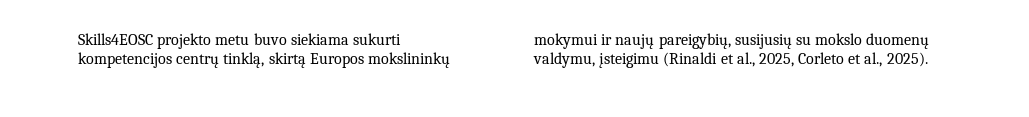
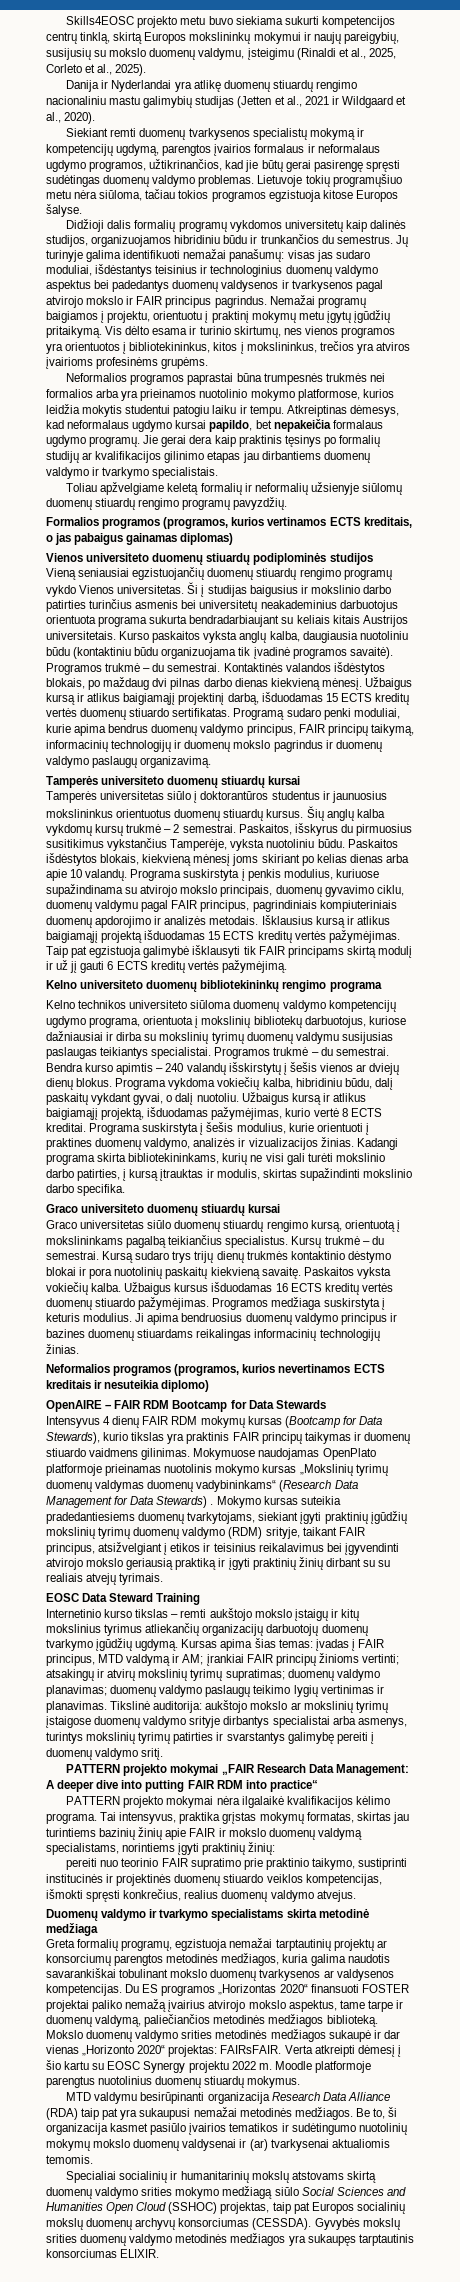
(928, 59) none -> [66,80,357,92] [46,96,407,108] [46,112,96,124] [66,128,364,140] [46,144,380,156] [46,159,400,172] [46,174,402,187] [46,189,398,202] [46,204,82,217] [66,219,406,232] [46,234,408,247] [46,249,370,262] [46,264,378,277] [46,280,383,292] [46,295,366,308] [46,310,390,323] [46,326,395,338] [46,341,410,354] [46,357,209,369] [66,373,385,385] [46,389,394,401] [46,404,399,417] [46,419,383,432] [46,435,380,447] [46,451,370,463] [46,467,219,479] [66,482,402,495] [46,497,288,510] [46,517,412,529] [46,533,234,545] [46,552,373,565] [46,567,392,580] [46,582,391,597] [46,599,398,612] [46,615,408,627] [46,631,408,643] [46,647,393,659] [46,662,385,675] [46,677,412,690] [46,692,409,705] [46,708,400,720] [46,724,414,736] [46,740,382,752] [46,756,212,768] [46,775,301,788] [46,791,387,803] [46,806,385,821] [46,823,412,836] [46,838,398,851] [46,853,409,866] [46,869,379,881] [46,884,404,897] [46,900,397,912] [46,915,390,928] [46,930,400,943] [46,945,412,958] [46,960,287,973] [46,980,382,992] [46,1000,396,1012] [46,1016,406,1028] [46,1031,393,1044] [46,1047,389,1059] [46,1062,400,1075] [46,1077,393,1090] [46,1092,366,1105] [46,1107,382,1120] [46,1122,369,1135] [46,1137,398,1150] [46,1153,385,1165] [46,1168,412,1181] [46,1184,126,1196] [46,1204,281,1216] [46,1220,400,1232] [46,1235,384,1248] [46,1251,391,1263] [46,1267,391,1279] [46,1282,393,1295] [46,1297,385,1310] [46,1313,397,1325] [46,1329,380,1341] [46,1344,79,1354] [46,1364,385,1376] [46,1380,210,1392] [46,1400,326,1412] [46,1416,382,1428] [46,1432,410,1444] [46,1448,376,1460] [46,1464,388,1476] [46,1480,358,1492] [46,1496,341,1508] [46,1511,407,1524] [46,1527,365,1539] [46,1542,399,1555] [46,1557,391,1570] [46,1573,164,1585] [46,1593,201,1605] [46,1608,359,1621] [46,1623,368,1636] [46,1638,384,1651] [46,1653,399,1666] [46,1669,380,1681] [46,1685,384,1697] [46,1700,388,1713] [46,1716,407,1728] [46,1732,374,1744] [46,1748,164,1760] [66,1764,409,1776] [46,1780,318,1792] [66,1796,390,1808] [46,1812,409,1824] [46,1827,362,1840] [46,1842,276,1855] [66,1858,408,1870] [46,1874,382,1886] [46,1889,356,1902] [46,1908,369,1921] [46,1923,98,1936] [46,1938,387,1951] [46,1953,390,1966] [46,1968,394,1981] [46,1984,409,1996] [46,1999,403,2012] [46,2014,378,2027] [46,2029,400,2042] [46,2045,401,2057] [46,2060,371,2073] [46,2076,301,2088] [66,2092,390,2104] [46,2107,398,2120] [46,2123,407,2135] [46,2139,390,2151] [46,2155,93,2164] [66,2171,376,2183] [46,2186,406,2199] [46,2202,405,2214] [46,2218,400,2230] [46,2233,414,2246] [46,2249,160,2258] // Danija ir Nyderlandai yra atlikę duomenų stiuardų rengimo nacionaliniu mastu galimybių studijas (Jetten et al., 2021 ir Wildgaard et al., 2020). // Siekiant remti duomenų tvarkysenos specialistų mokymą ir kompetencijų ugdymą, parengtos įvairios formalaus ir neformalaus ugdymo programos, užtikrinančios, kad jie būtų gerai pasirengę spręsti sudėtingas duomenų valdymo problemas. Lietuvoje tokių programųšiuo metu nėra siūloma, tačiau tokios programos egzistuoja kitose Europos šalyse. // Didžioji dalis formalių programų vykdomos universitetų kaip dalinės studijos, organizuojamos hibridiniu būdu ir trunkančios du semestrus. Jų turinyje galima identifikuoti nemažai panašumų: visas jas sudaro moduliai, išdėstantys teisinius ir technologinius duomenų valdymo aspektus bei padedantys duomenų valdysenos ir tvarkysenos pagal atvirojo mokslo ir FAIR principus pagrindus. Nemažai programų baigiamos į projektu, orientuotu į praktinį mokymų metu įgytų įgūdžių pritaikymą. Vis dėlto esama ir turinio skirtumų, nes vienos programos yra orientuotos į bibliotekininkus, kitos į mokslininkus, trečios yra atviros įvairioms profesinėms grupėms. // Neformalios programos paprastai būna trumpesnės trukmės nei formalios arba yra prieinamos nuotolinio mokymo platformose, kurios leidžia mokytis studentui patogiu laiku ir tempu. Atkreiptinas dėmesys, kad neformalaus ugdymo kursai papildo, bet nepakeičia formalaus ugdymo programų. Jie gerai dera kaip praktinis tęsinys po formalių studijų ar kvalifikacijos gilinimo etapas jau dirbantiems duomenų valdymo ir tvarkymo specialistais. // Toliau apžvelgiame keletą formalių ir neformalių užsienyje siūlomų duomenų stiuardų rengimo programų pavyzdžių. // Formalios programos (programos, kurios vertinamos ECTS kreditais, o jas pabaigus gainamas diplomas) // Vienos universiteto duomenų stiuardų podiplominės studijos // Vieną seniausiai egzistuojančių duomenų stiuardų rengimo programų vykdo Vienos universitetas. Ši į studijas baigusius ir mokslinio darbo patirties turinčius asmenis bei universitetų neakademinius darbuotojus orientuota programa sukurta bendradarbiaujant su keliais kitais Austrijos universitetais. Kurso paskaitos vyksta anglų kalba, daugiausia nuotoliniu būdu (kontaktiniu būdu organizuojama tik įvadinė programos savaitė). Programos trukmė – du semestrai. Kontaktinės valandos išdėstytos blokais, po maždaug dvi pilnas darbo dienas kiekvieną mėnesį. Užbaigus kursą ir atlikus baigiamąjį projektinį darbą, išduodamas 15 ECTS kreditų vertės duomenų stiuardo sertifikatas. Programą sudaro penki moduliai, kurie apima bendrus duomenų valdymo principus, FAIR principų taikymą, informacinių technologijų ir duomenų mokslo pagrindus ir duomenų valdymo paslaugų organizavimą. // Tamperės universiteto duomenų stiuardų kursai // Tamperės universitetas siūlo į doktorantūros studentus ir jaunuosius mokslininkus orientuotus duomenų stiuardų kursus. Šių anglų kalba vykdomų kursų trukmė – 2 semestrai. Paskaitos, išskyrus du pirmuosius susitikimus vykstančius Tamperėje, vyksta nuotoliniu būdu. Paskaitos išdėstytos blokais, kiekvieną mėnesį joms skiriant po kelias dienas arba apie 10 valandų. Programa suskirstyta į penkis modulius, kuriuose supažindinama su atvirojo mokslo principais, duomenų gyvavimo ciklu, duomenų valdymu pagal FAIR principus, pagrindiniais kompiuteriniais duomenų apdorojimo ir analizės metodais. Išklausius kursą ir atlikus baigiamąjį projektą išduodamas 15 ECTS kreditų vertės pažymėjimas. Taip pat egzistuoja galimybė išklausyti tik FAIR principams skirtą modulį ir už jį gauti 6 ECTS kreditų vertės pažymėjimą. // Kelno universiteto duomenų bibliotekininkų rengimo programa // Kelno technikos universiteto siūloma duomenų valdymo kompetencijų ugdymo programa, orientuota į mokslinių bibliotekų darbuotojus, kuriose dažniausiai ir dirba su mokslinių tyrimų duomenų valdymu susijusias paslaugas teikiantys specialistai. Programos trukmė – du semestrai. Bendra kurso apimtis – 240 valandų išskirstytų į šešis vienos ar dviejų dienų blokus. Programa vykdoma vokiečių kalba, hibridiniu būdu, dalį paskaitų vykdant gyvai, o dalį nuotoliu. Užbaigus kursą ir atlikus baigiamąjį projektą, išduodamas pažymėjimas, kurio vertė 8 ECTS kreditai. Programa suskirstyta į šešis modulius, kurie orientuoti į praktines duomenų valdymo, analizės ir vizualizacijos žinias. Kadangi programa skirta bibliotekininkams, kurių ne visi gali turėti mokslinio darbo patirties, į kursą įtrauktas ir modulis, skirtas supažindinti mokslinio darbo specifika. // Graco universiteto duomenų stiuardų kursai // Graco universitetas siūlo duomenų stiuardų rengimo kursą, orientuotą į mokslininkams pagalbą teikiančius specialistus. Kursų trukmė – du semestrai. Kursą sudaro trys trijų dienų trukmės kontaktinio dėstymo blokai ir pora nuotolinių paskaitų kiekvieną savaitę. Paskaitos vyksta vokiečių kalba. Užbaigus kursus išduodamas 16 ECTS kreditų vertės duomenų stiuardo pažymėjimas. Programos medžiaga suskirstyta į keturis modulius. Ji apima bendruosius duomenų valdymo principus ir bazines duomenų stiuardams reikalingas informacinių technologijų žinias. // Neformalios programos (programos, kurios nevertinamos ECTS kreditais ir nesuteikia diplomo) // OpenAIRE – FAIR RDM Bootcamp for Data Stewards // Intensyvus 4 dienų FAIR RDM mokymų kursas (Bootcamp for Data Stewards), kurio tikslas yra praktinis FAIR principų taikymas ir duomenų stiuardo vaidmens gilinimas. Mokymuose naudojamas OpenPlato platformoje prieinamas nuotolinis mokymo kursas „Mokslinių tyrimų duomenų valdymas duomenų vadybininkams“ (Research Data Management for Data Stewards) . Mokymo kursas suteikia pradedantiesiems duomenų tvarkytojams, siekiant įgyti praktinių įgūdžių mokslinių tyrimų duomenų valdymo (RDM) srityje, taikant FAIR principus, atsižvelgiant į etikos ir teisinius reikalavimus bei įgyvendinti atvirojo mokslo geriausią praktiką ir įgyti praktinių žinių dirbant su su realiais atvejų tyrimais. // EOSC Data Steward Training // Internetinio kurso tikslas – remti aukštojo mokslo įstaigų ir kitų mokslinius tyrimus atliekančių organizacijų darbuotojų duomenų tvarkymo įgūdžių ugdymą. Kursas apima šias temas: įvadas į FAIR principus, MTD valdymą ir AM; įrankiai FAIR principų žinioms vertinti; atsakingų ir atvirų mokslinių tyrimų supratimas; duomenų valdymo planavimas; duomenų valdymo paslaugų teikimo lygių vertinimas ir planavimas. Tikslinė auditorija: aukštojo mokslo ar mokslinių tyrimų įstaigose duomenų valdymo srityje dirbantys specialistai arba asmenys, turintys mokslinių tyrimų patirties ir svarstantys galimybę pereiti į duomenų valdymo sritį. // PATTERN projekto mokymai „FAIR Research Data Management: A deeper dive into putting FAIR RDM into practice“ // PATTERN projekto mokymai nėra ilgalaikė kvalifikacijos kėlimo programa. Tai intensyvus, praktika grįstas mokymų formatas, skirtas jau turintiems bazinių žinių apie FAIR ir mokslo duomenų valdymą specialistams, norintiems įgyti praktinių žinių: // pereiti nuo teorinio FAIR supratimo prie praktinio taikymo, sustiprinti institucinės ir projektinės duomenų stiuardo veiklos kompetencijas, išmokti spręsti konkrečius, realius duomenų valdymo atvejus. // Duomenų valdymo ir tvarkymo specialistams skirta metodinė medžiaga // Greta formalių programų, egzistuoja nemažai tarptautinių projektų ar konsorciumų parengtos metodinės medžiagos, kuria galima naudotis savarankiškai tobulinant mokslo duomenų tvarkysenos ar valdysenos kompetencijas. Du ES programos „Horizontas 2020“ finansuoti FOSTER projektai paliko nemažą įvairius atvirojo mokslo aspektus, tame tarpe ir duomenų valdymą, paliečiančios metodinės medžiagos biblioteką. Mokslo duomenų valdymo srities metodinės medžiagos sukaupė ir dar vienas „Horizonto 2020“ projektas: FAIRsFAIR. Verta atkreipti dėmesį į šio kartu su EOSC Synergy projektu 2022 m. Moodle platformoje parengtus nuotolinius duomenų stiuardų mokymus. // MTD valdymu besirūpinanti organizacija Research Data Alliance (RDA) taip pat yra sukaupusi nemažai metodinės medžiagos. Be to, ši organizacija kasmet pasiūlo įvairios tematikos ir sudėtingumo nuotolinių mokymų mokslo duomenų valdysenai ir (ar) tvarkysenai aktualiomis temomis. // Specialiai socialinių ir humanitarinių mokslų atstovams skirtą duomenų valdymo srities mokymo medžiagą siūlo Social Sciences and Humanities Open Cloud (SSHOC) projektas, taip pat Europos socialinių mokslų duomenų archyvų konsorciumas (CESSDA). Gyvybės mokslų srities duomenų valdymo metodinės medžiagos yra sukaupęs tarptautinis konsorciumas ELIXIR.

